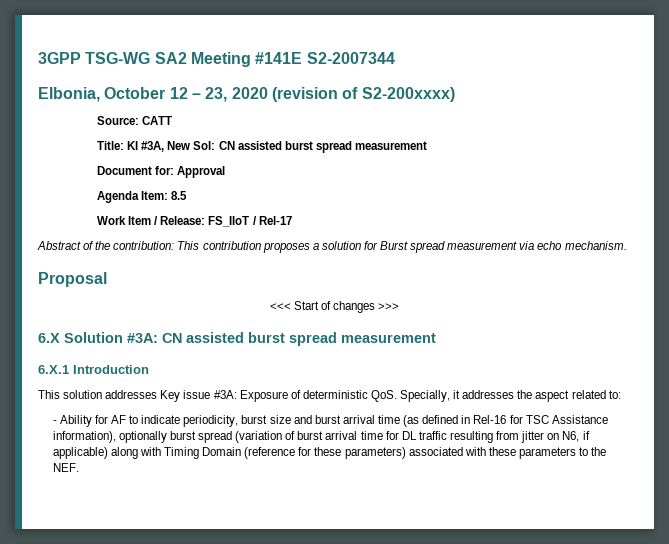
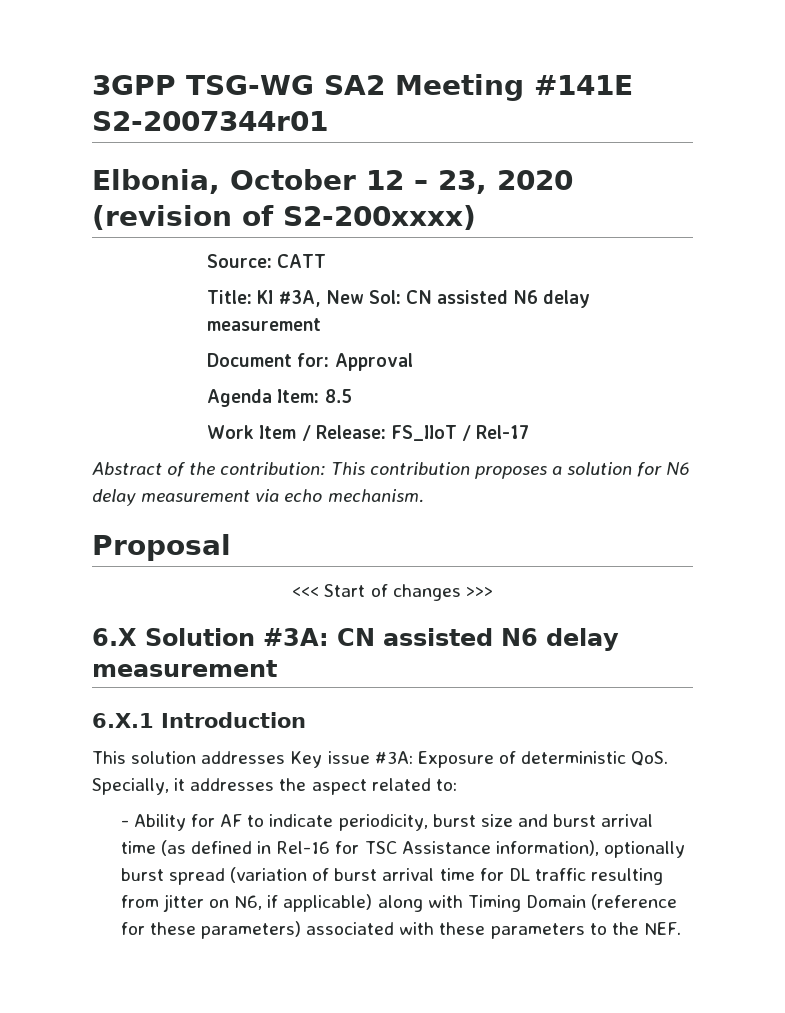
[306,52,395,64] S2-2007344 -> [92,111,328,131] S2-2007344r01
[284,141,352,153] burst spread -> [513,290,591,308] N6 delay
[380,241,446,253] Burst spread -> [666,462,690,475] [92,489,136,506] N6 delay
[248,332,337,346] burst spread -> [501,628,619,651] N6 delay

